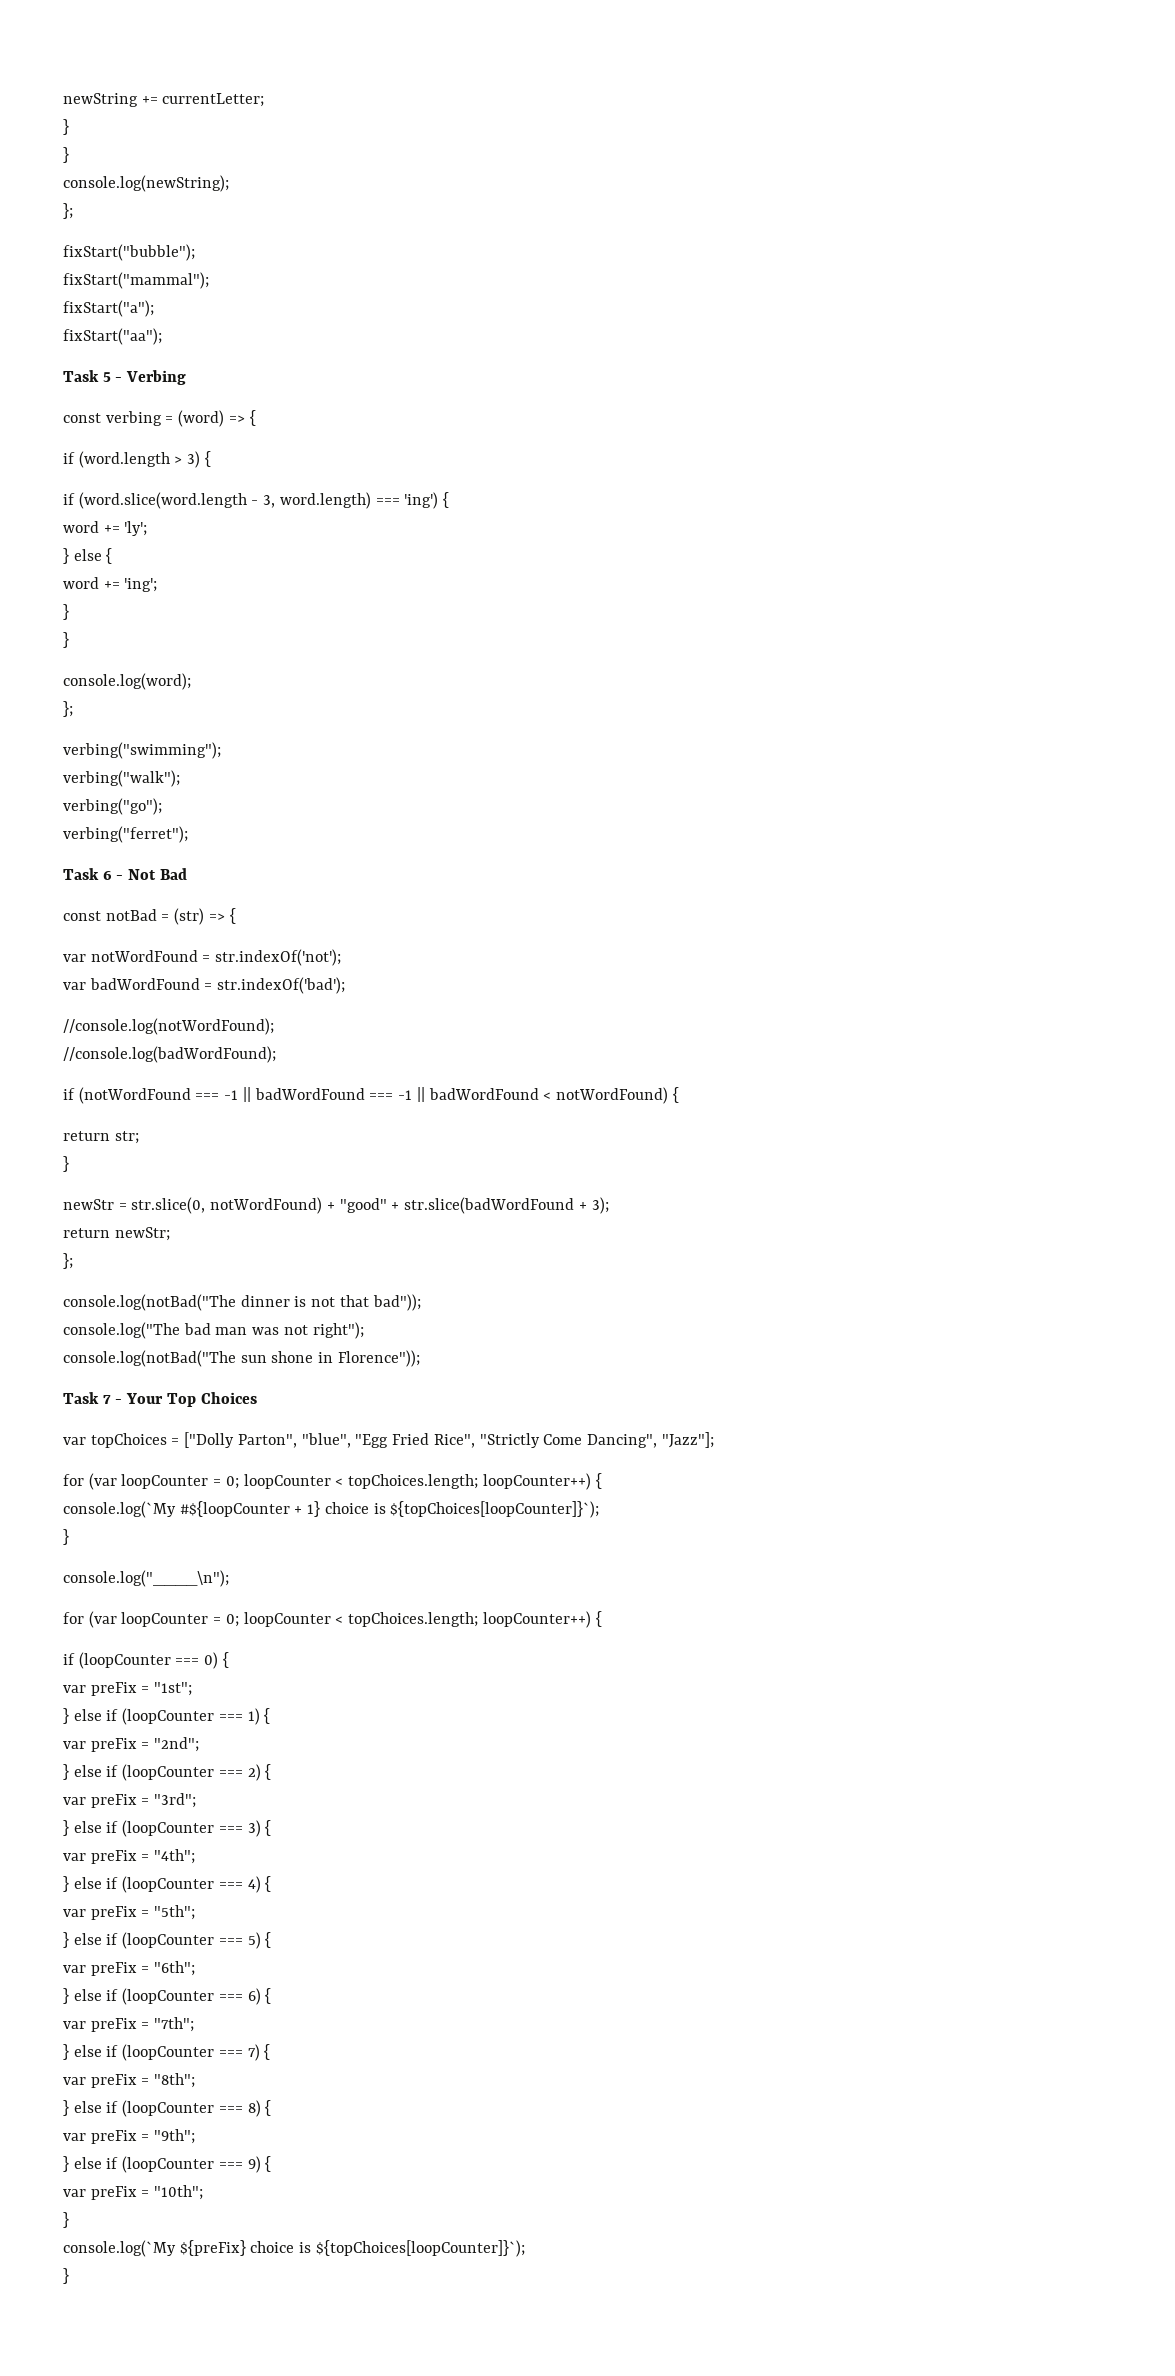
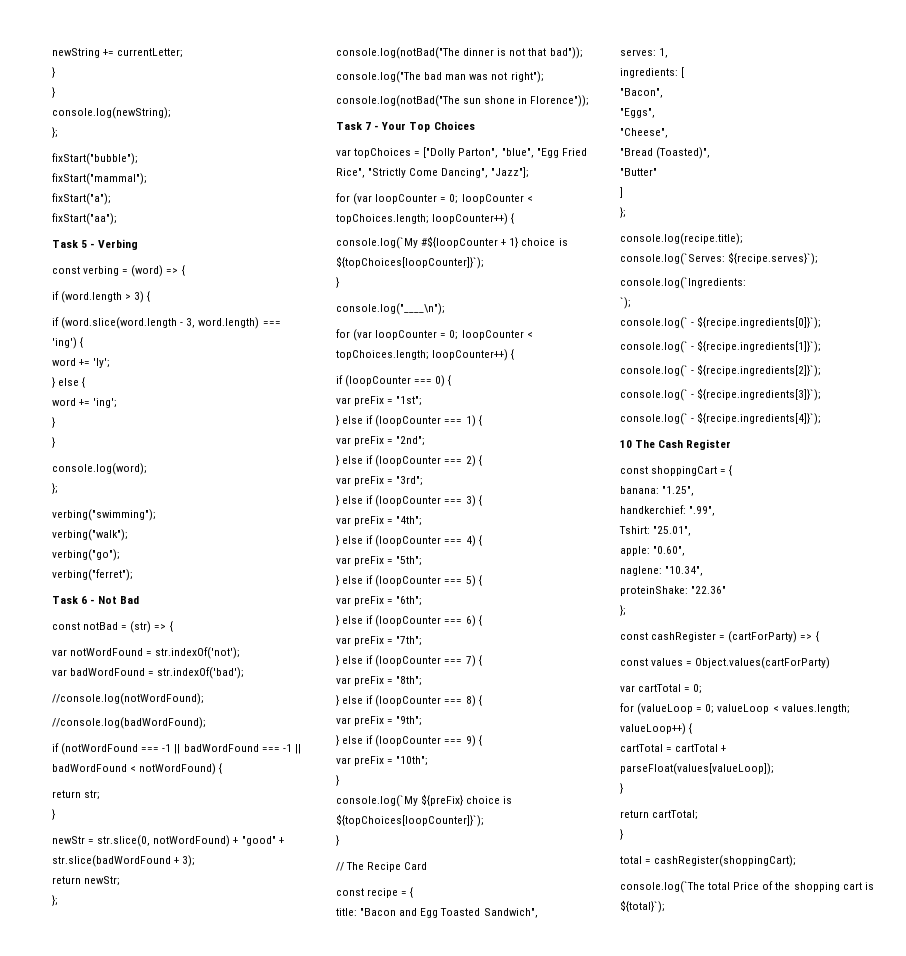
(69, 2276) none -> [336,862,428,872] [336,887,414,898] [336,908,538,918] [620,48,669,58] [620,67,685,78] [620,88,663,98] [620,108,655,118] [620,128,668,138] [620,147,711,159] [620,168,657,176] [620,187,623,198] [620,207,626,218] [620,233,743,245] [620,252,819,265] [620,277,746,289] [620,297,631,309] [620,316,822,329] [620,340,822,353] [620,364,822,377] [620,388,822,401] [620,412,822,425] [620,439,732,450] [620,465,733,476] [620,486,695,496] [620,505,716,516] [619,526,692,536] [620,546,686,556] [620,566,704,576] [620,586,727,596] [620,605,626,616] [620,631,819,643] [620,657,831,669] [620,684,703,694] [620,703,850,715] [620,723,693,735] [620,744,727,752] [620,763,774,775] [620,783,623,794] [620,810,699,820] [620,829,623,840] [620,855,797,867] [620,881,874,893] [620,900,665,913] // // The Recipe Card // const recipe = { // title: "Bacon and Egg Toasted Sandwich", // serves: 1, // ingredients: [ // "Bacon", // "Eggs", // "Cheese", // "Bread (Toasted)", // "Butter" // ] // }; // console.log(recipe.title); // console.log(`Serves: ${recipe.serves}`); // console.log(`Ingredients: // `); // console.log(` - ${recipe.ingredients[0]}`); // console.log(` - ${recipe.ingredients[1]}`); // console.log(` - ${recipe.ingredients[2]}`); // console.log(` - ${recipe.ingredients[3]}`); // console.log(` - ${recipe.ingredients[4]}`); // 10 The Cash Register // const shoppingCart = { // banana: "1.25", // handkerchief: ".99", // Tshirt: "25.01", // apple: "0.60", // naglene: "10.34", // proteinShake: "22.36" // }; // const cashRegister = (cartForParty) => { // const values = Object.values(cartForParty) // var cartTotal = 0; // for (valueLoop = 0; valueLoop < values.length; valueLoop++) { // cartTotal = cartTotal + parseFloat(values[valueLoop]); // } // return cartTotal; // } // total = cashRegister(shoppingCart); // console.log(`The total Price of the shopping cart is ${total}`);

